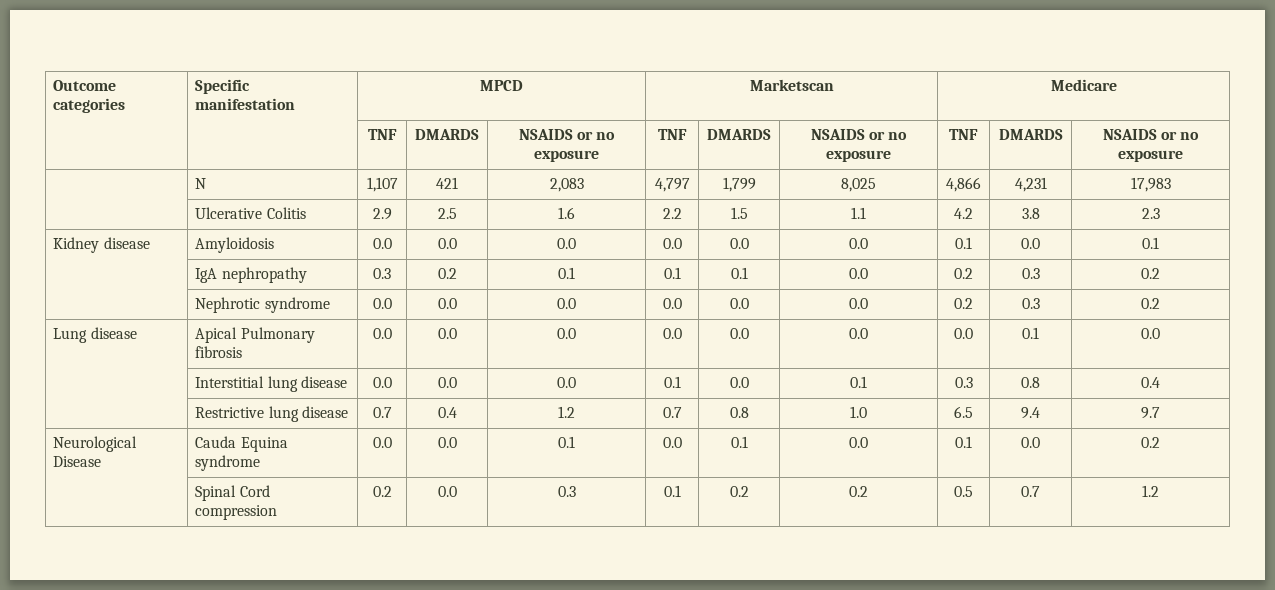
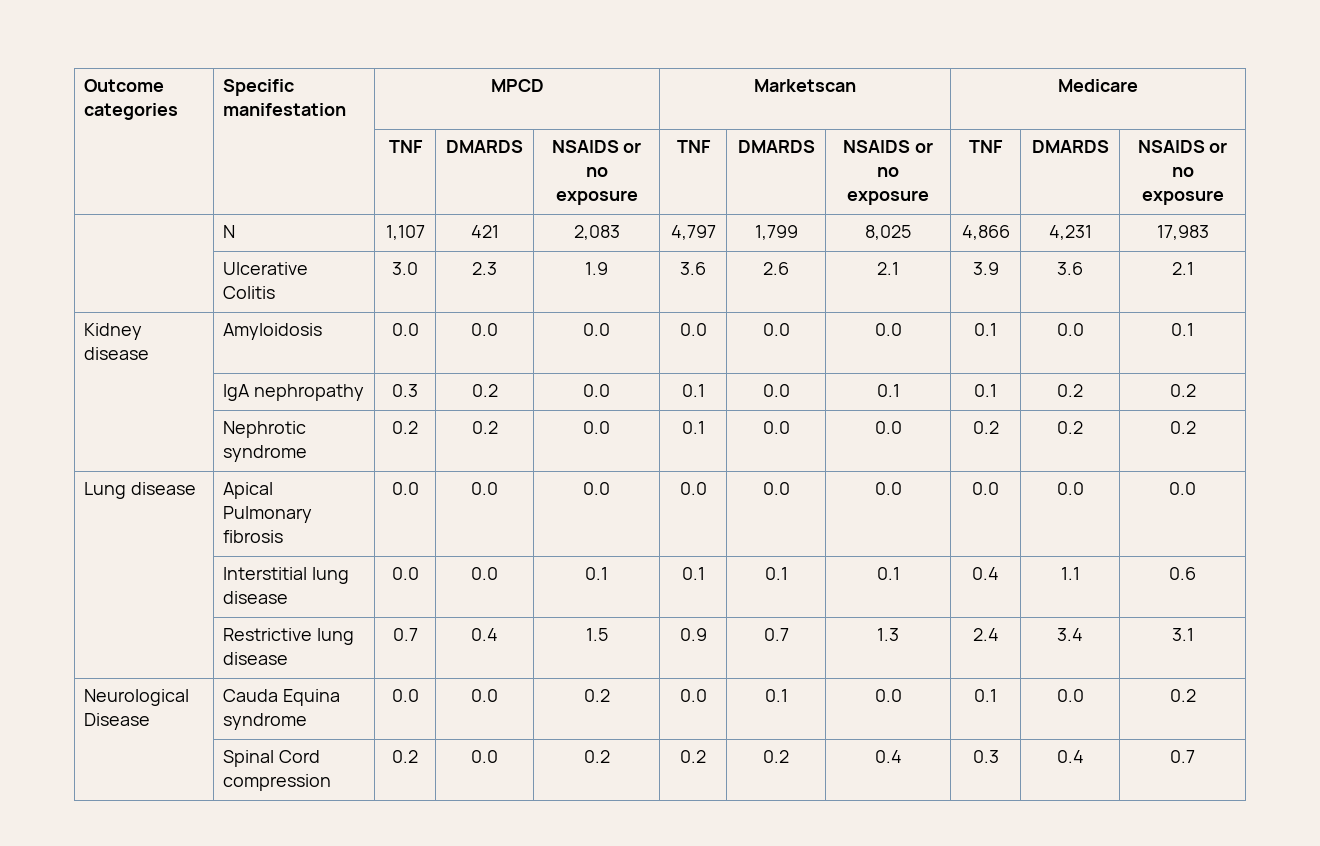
[372,208,392,220] [437,208,457,219] [558,207,575,219] [662,208,682,219] [730,207,748,219] [851,207,866,219] [954,208,973,219] [1021,208,1040,219] [1141,208,1160,219] 2.9 | 2.5 | 1.6 | 2.2 | 1.5 | 1.1 | 4.2 | 3.8 | 2.3 -> [392,262,418,275] [472,262,497,275] [585,262,608,275] [680,262,706,275] [763,262,789,275] [877,262,899,275] [972,262,999,275] [1057,262,1083,275] [1171,262,1194,275] 3.0 | 2.3 | 1.9 | 3.6 | 2.6 | 2.1 | 3.9 | 3.6 | 2.1
[558,267,575,279] [663,267,681,279] [730,267,748,279] [849,268,868,279] [954,268,973,279] [1021,268,1040,279] | 0.1 | 0.1 | 0.1 | 0.0 | 0.2 | 0.3 -> [583,384,610,397] [681,384,705,397] [762,384,790,397] [876,384,900,397] [974,384,997,397] [1057,384,1083,397] | 0.0 | 0.1 | 0.0 | 0.1 | 0.1 | 0.2
[372,298,392,309] [437,298,457,309] [557,298,576,309] [662,298,682,309] [729,298,749,309] [849,298,868,309] [954,298,973,309] [1021,298,1040,309] 0.0 | 0.0 | 0.0 | 0.0 | 0.0 | 0.0 | 0.2 | 0.3 -> [392,421,418,434] [471,421,498,434] [583,421,610,434] [681,421,705,434] [762,421,790,434] [874,421,902,434] [972,421,999,434] [1057,421,1083,434] 0.2 | 0.2 | 0.0 | 0.1 | 0.0 | 0.0 | 0.2 | 0.2
[1022,327,1039,339] 0.1 -> [1056,482,1084,495] 0.0
[557,377,576,388] [663,376,681,388] [729,377,749,388] [850,376,867,388] [954,377,973,388] [1021,377,1040,388] [1141,377,1160,388] 0.0 | 0.1 | 0.0 | 0.1 | 0.3 | 0.8 | 0.4 -> [585,567,608,580] [681,567,705,580] [764,567,788,580] [876,567,900,580] [972,567,999,580] [1060,567,1080,580] [1169,567,1196,580] 0.1 | 0.1 | 0.1 | 0.1 | 0.4 | 1.1 | 0.6
[558,406,575,418] [662,407,682,418] [729,407,749,418] [850,406,867,418] [954,406,973,418] [1021,407,1040,419] [1141,407,1160,419] 1.2 | 0.7 | 0.8 | 1.0 | 6.5 | 9.4 | 9.7 -> [585,628,608,641] [679,628,707,641] [763,628,789,641] [877,628,899,641] [972,628,999,641] [1057,628,1083,641] [1171,628,1194,641] 1.5 | 0.9 | 0.7 | 1.3 | 2.4 | 3.4 | 3.1
[558,436,575,448] 0.1 -> [583,689,610,702] 0.2
[557,486,576,497] [663,485,681,497] [729,486,749,497] [849,486,868,497] [954,486,973,497] [1021,486,1040,497] [1142,485,1159,497] 0.3 | 0.1 | 0.2 | 0.2 | 0.5 | 0.7 | 1.2 -> [583,750,610,763] [680,750,706,763] [763,750,789,763] [874,750,902,763] [972,750,999,763] [1056,750,1084,763] [1170,750,1195,763] 0.2 | 0.2 | 0.2 | 0.4 | 0.3 | 0.4 | 0.7

